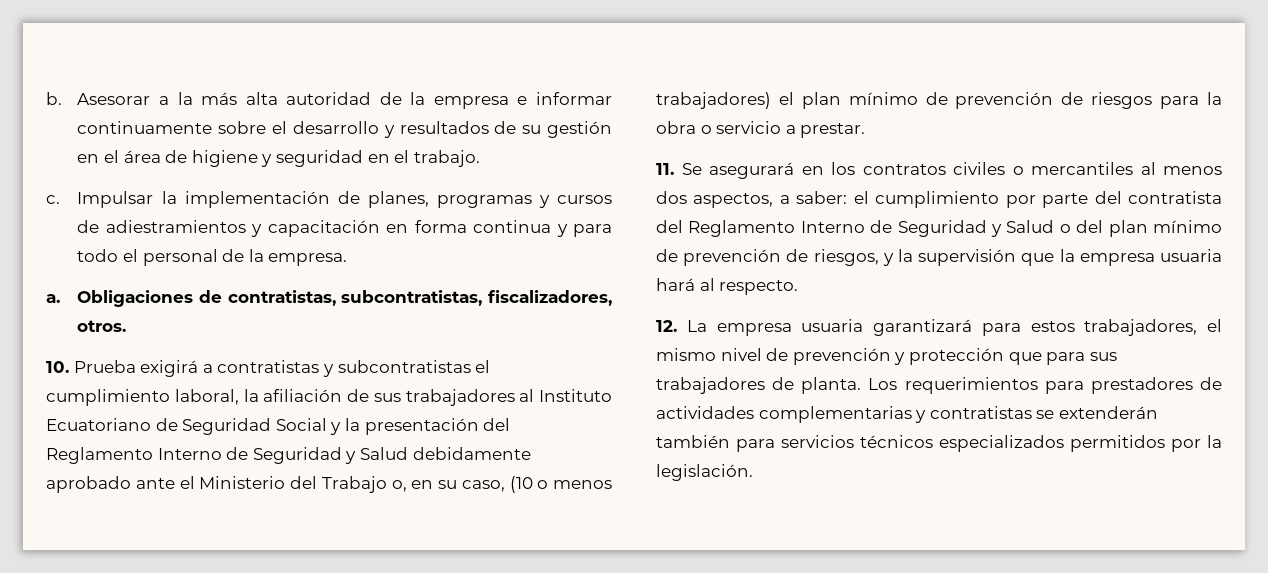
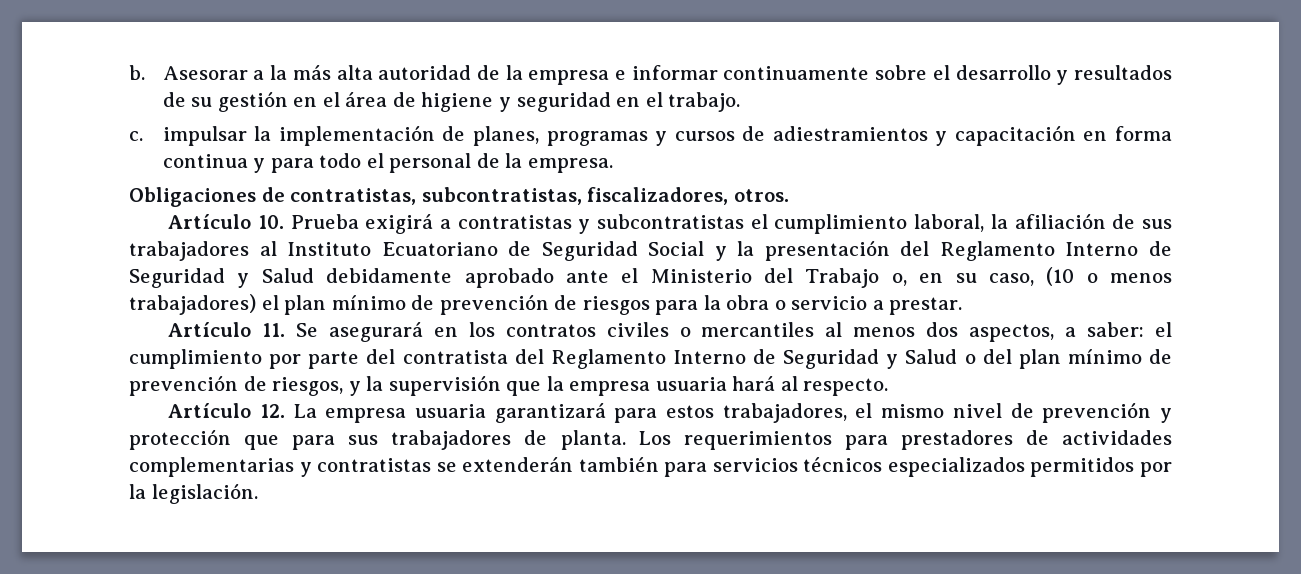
[77,191,154,208] Impulsar -> [162,126,247,146] impulsar
[46,294,60,303] a. -> (613, 165) none
(127, 326) none -> [168,214,252,229] Artículo
(866, 130) none -> [168,322,252,337] Artículo
(799, 287) none -> [168,403,252,418] Artículo

